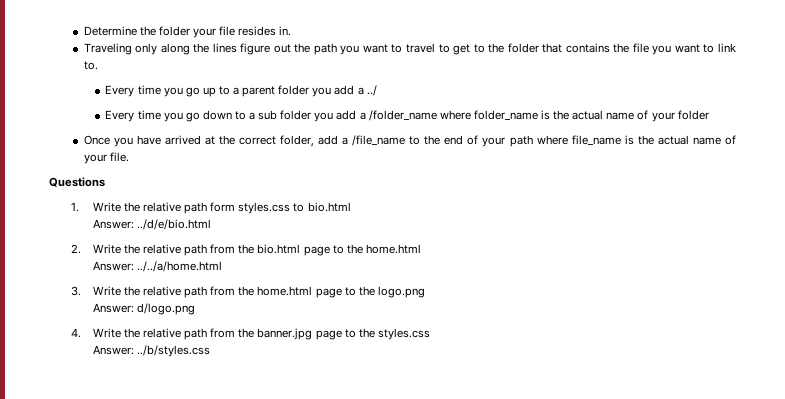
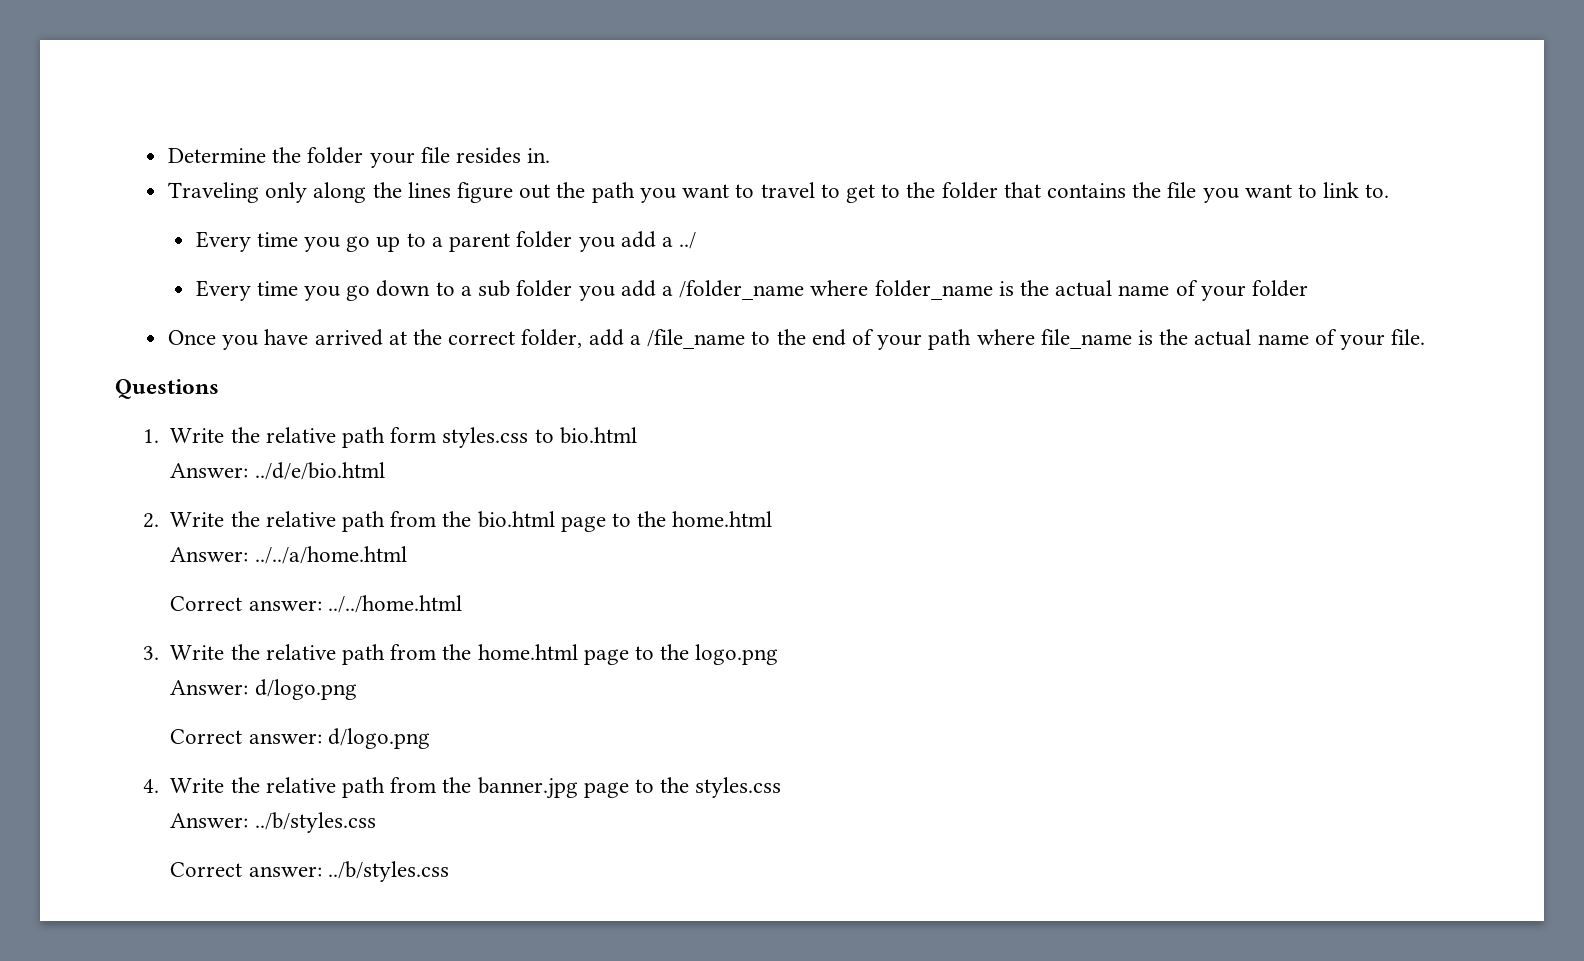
(222, 266) none -> [170,595,462,613] // Correct answer: ../../home.html
(195, 309) none -> [170,728,430,749] // Correct answer: d/logo.png
(210, 351) none -> [170,861,449,882] // Correct answer: ../b/styles.css

